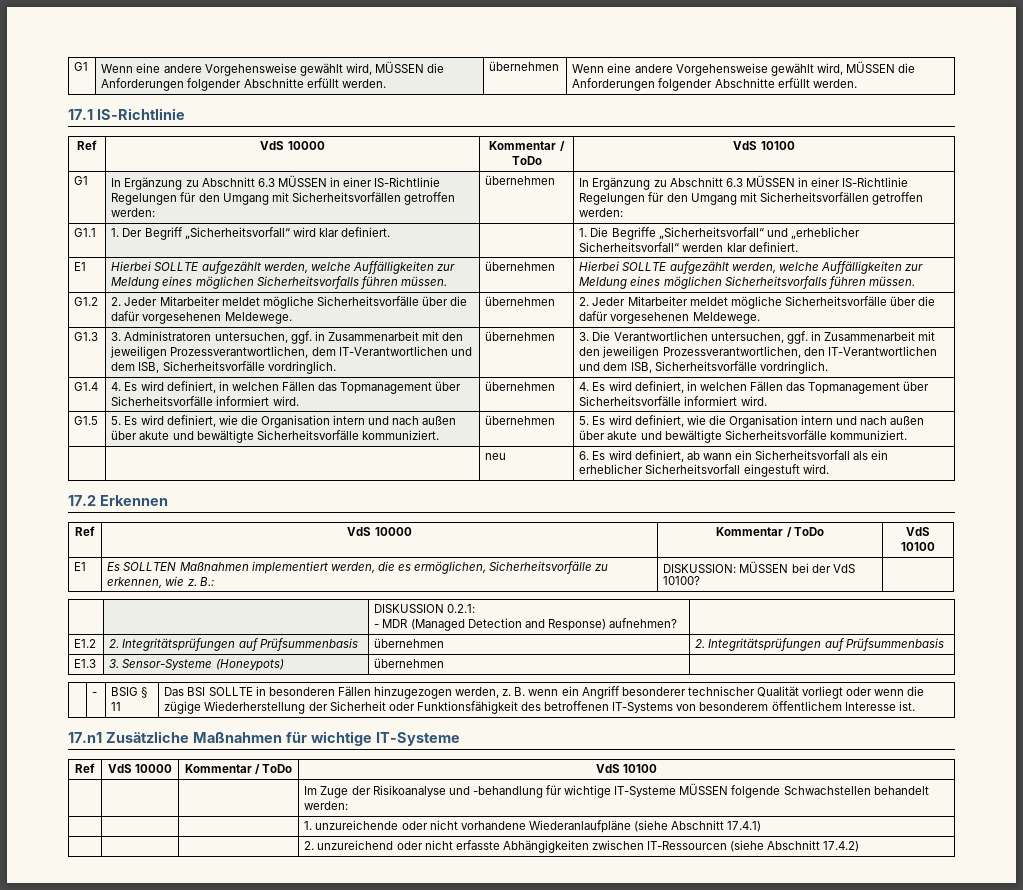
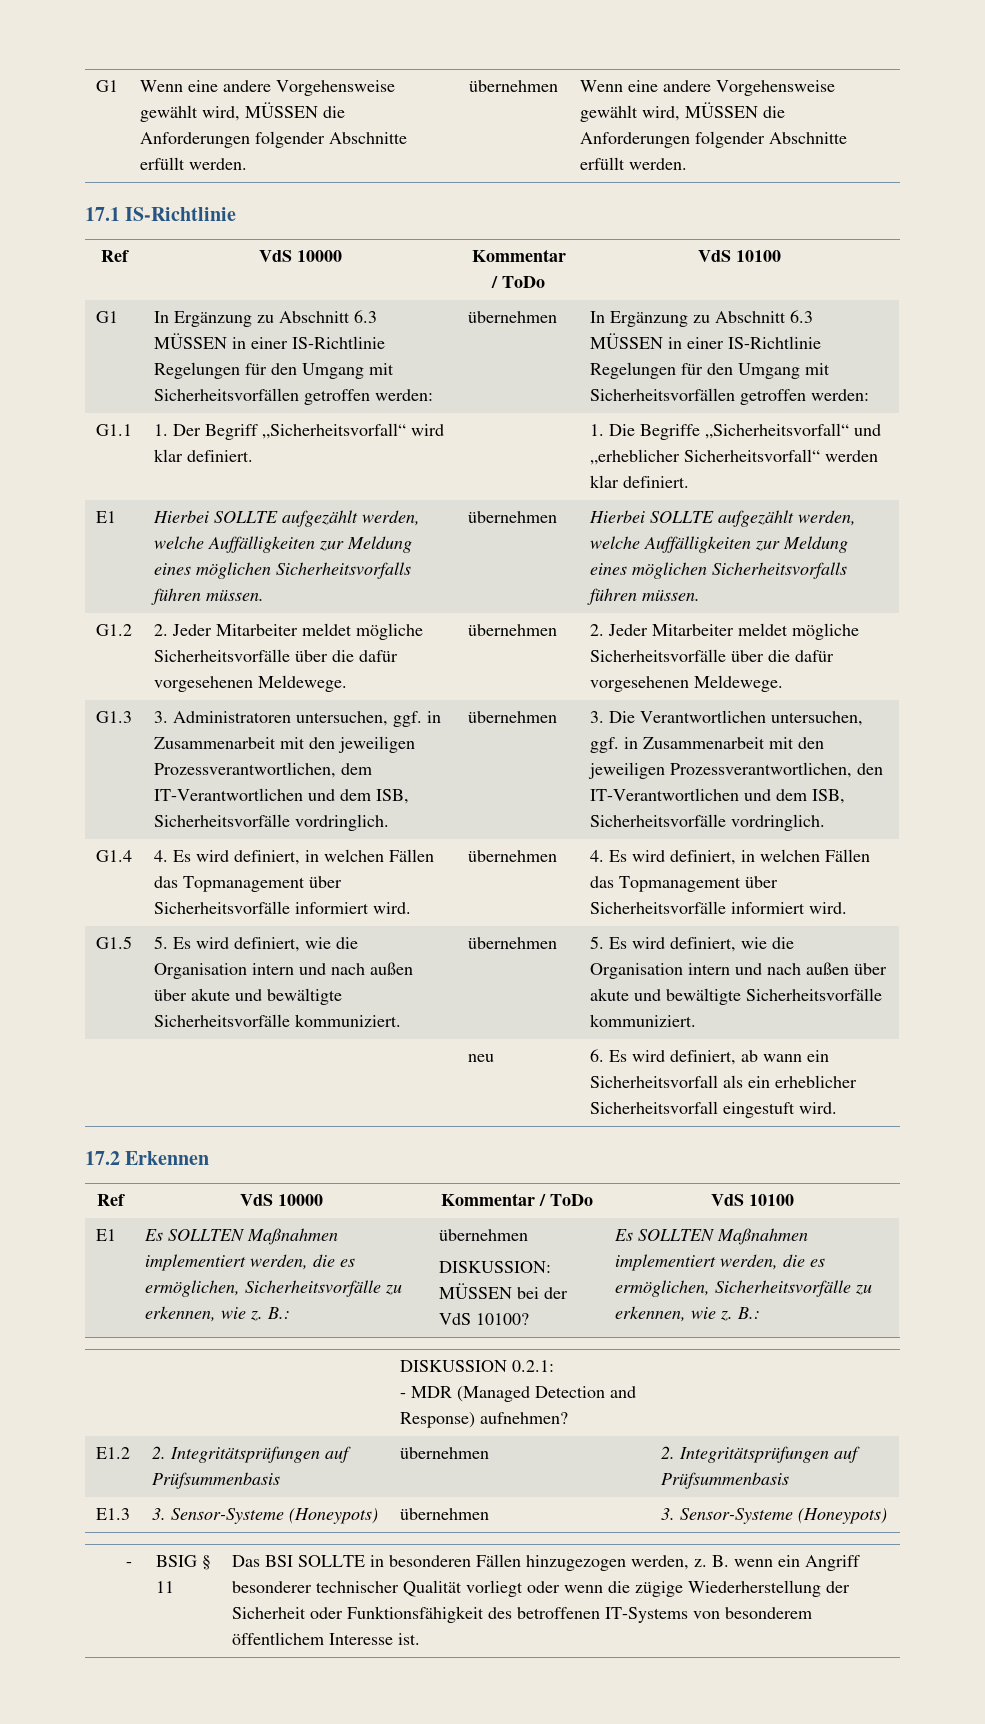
(214, 581) none -> [438,1229,528,1241] übernehmen //
(701, 580) none -> [613,1228,808,1245] [614,1254,825,1271] [614,1280,872,1297] [614,1306,760,1322] Es SOLLTEN Maßnahmen implementiert werden, die es ermöglichen, Sicherheitsvorfälle zu erkennen, wie z. B.:
(445, 663) none -> [660,1508,887,1524] 3. Sensor-Systeme (Honeypots)
[68,731,460,746] [75,763,95,773] [107,764,173,773] [184,764,293,775] [595,764,658,773] [304,783,929,798] [304,801,349,810] [304,820,762,833] [304,840,860,853] // 17.n1 Zusätzliche Maßnahmen für wichtige IT-Systeme // Ref | VdS 10000 | Kommentar / ToDo | VdS 10100 // | | | Im Zuge der Risikoanalyse und -behandlung für wichtige IT-Systeme MÜSSEN folgende Schwachstellen behandelt werden: // | | | 1. unzureichende oder nicht vorhandene Wiederanlaufpläne (siehe Abschnitt 17.4.1) // | | | 2. unzureichend oder nicht erfasste Abhängigkeiten zwischen IT-Ressourcen (siehe Abschnitt 17.4.2) -> (420, 1639) none

